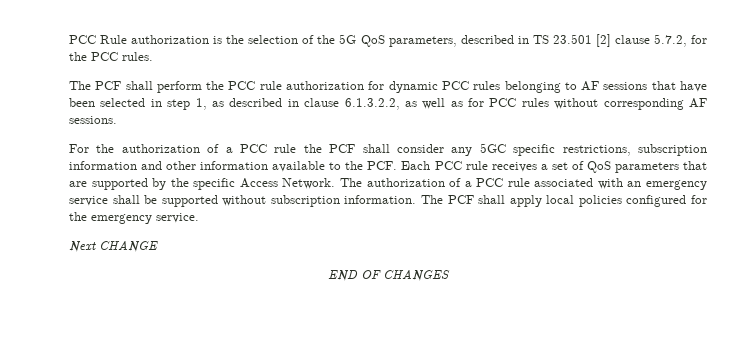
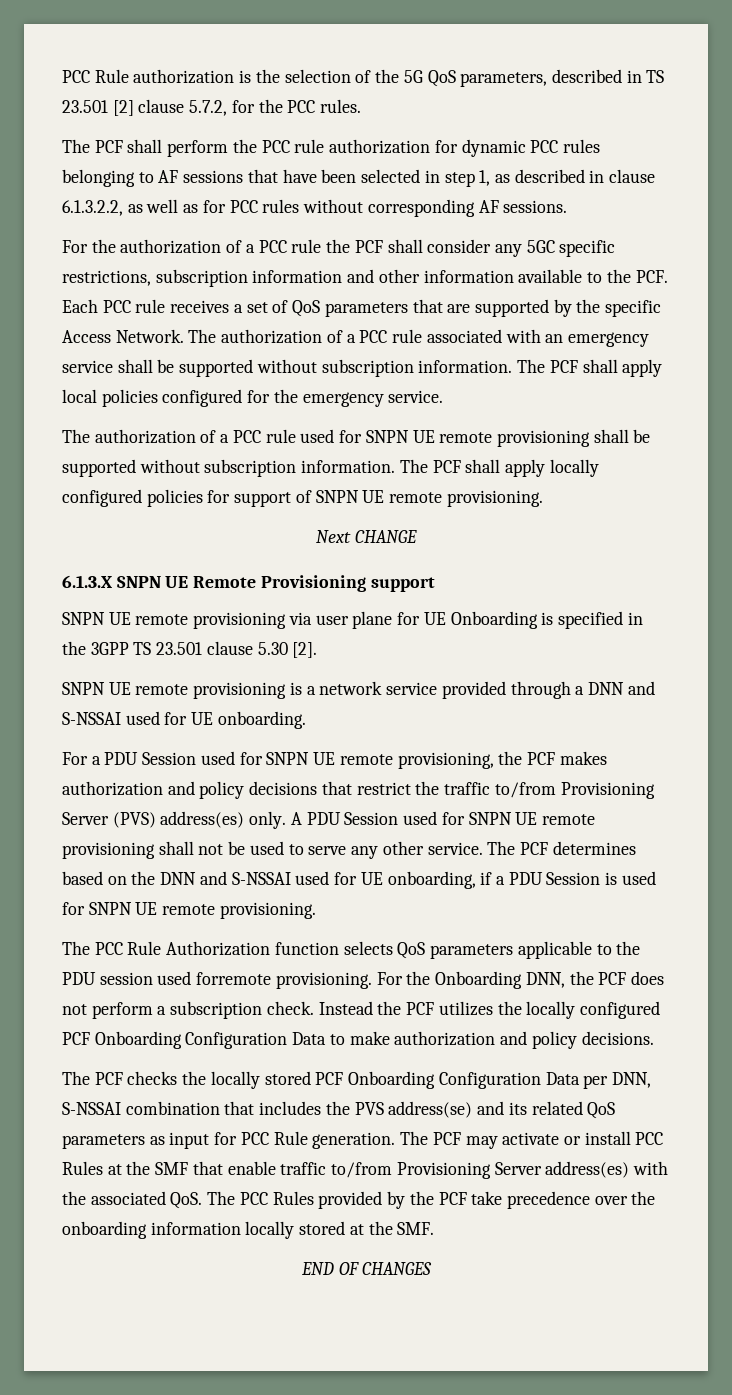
[69,240,158,253] Next CHANGE -> [62,429,651,447] [62,459,599,477] [62,489,543,507] [316,530,417,543] [62,575,435,592] [62,611,643,629] [62,641,318,658] [62,681,655,699] [62,711,306,729] [62,751,607,769] [62,781,655,799] [62,811,595,829] [62,841,636,859] [62,871,656,889] [62,902,316,919] [62,941,641,959] [62,971,664,989] [62,1001,660,1019] [62,1031,654,1049] [62,1071,651,1089] [62,1101,616,1119] [62,1131,664,1149] [62,1161,668,1179] [62,1191,656,1209] [62,1221,435,1239] The authorization of a PCC rule used for SNPN UE remote provisioning shall be supported without subscription information. The PCF shall apply locally configured policies for support of SNPN UE remote provisioning. // Next CHANGE // 6.1.3.X SNPN UE Remote Provisioning support // SNPN UE remote provisioning via user plane for UE Onboarding is specified in the 3GPP TS 23.501 clause 5.30 [2]. // SNPN UE remote provisioning is a network service provided through a DNN and S-NSSAI used for UE onboarding. // For a PDU Session used for SNPN UE remote provisioning, the PCF makes authorization and policy decisions that restrict the traffic to/from Provisioning Server (PVS) address(es) only. A PDU Session used for SNPN UE remote provisioning shall not be used to serve any other service. The PCF determines based on the DNN and S-NSSAI used for UE onboarding, if a PDU Session is used for SNPN UE remote provisioning. // The PCC Rule Authorization function selects QoS parameters applicable to the PDU session used forremote provisioning. For the Onboarding DNN, the PCF does not perform a subscription check. Instead the PCF utilizes the locally configured PCF Onboarding Configuration Data to make authorization and policy decisions. // The PCF checks the locally stored PCF Onboarding Configuration Data per DNN, S-NSSAI combination that includes the PVS address(se) and its related QoS parameters as input for PCC Rule generation. The PCF may activate or install PCC Rules at the SMF that enable traffic to/from Provisioning Server address(es) with the associated QoS. The PCC Rules provided by the PCF take precedence over the onboarding information locally stored at the SMF.

